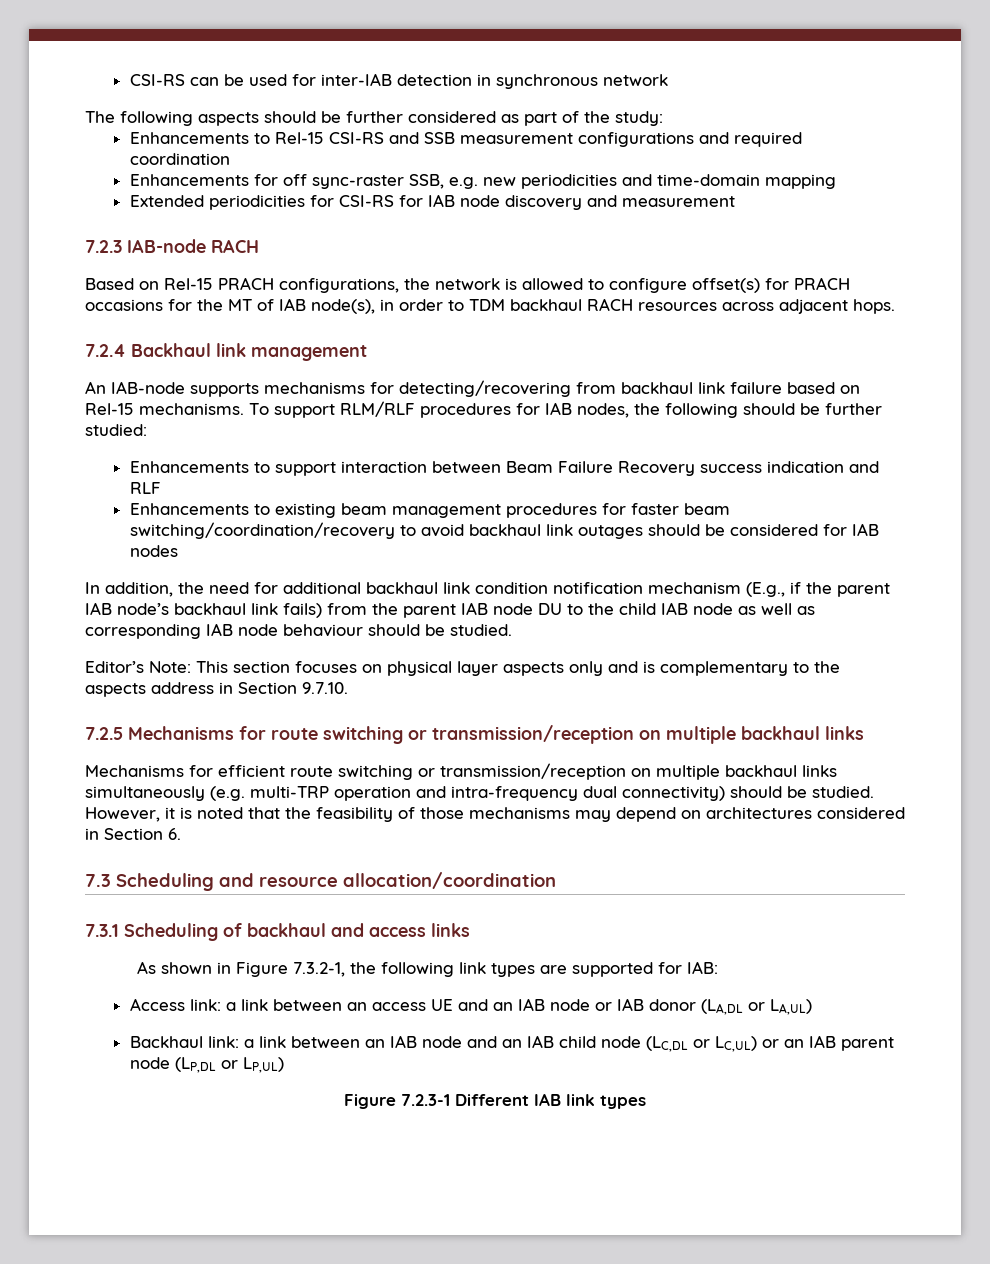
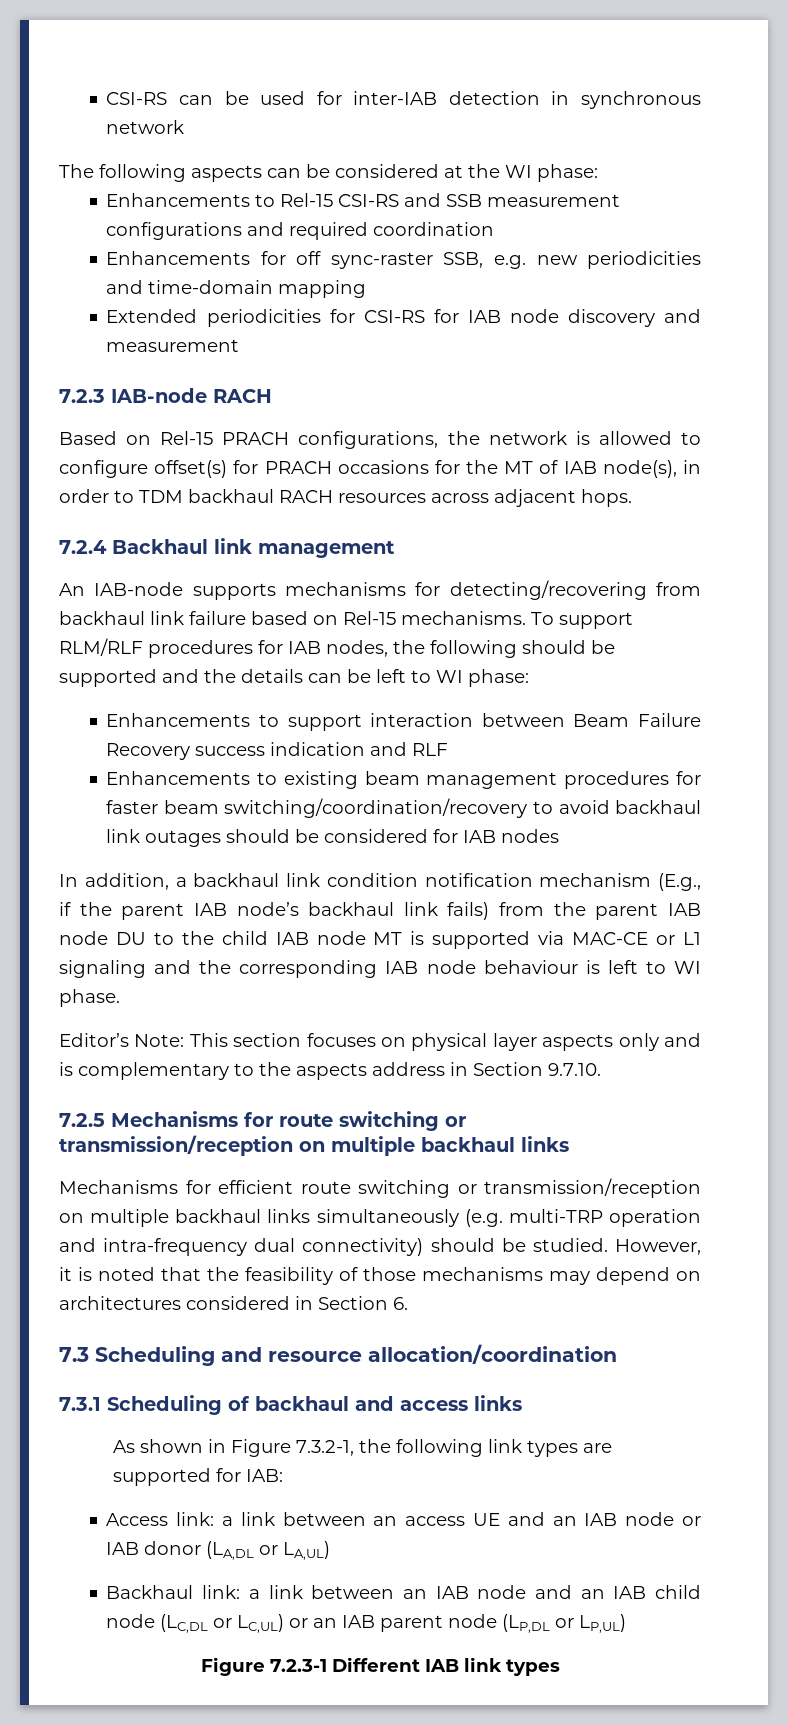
[264,111,663,126] should be further considered as part of the study: -> [267,164,598,182] can be considered at the WI phase:
[825,403,882,415] [85,424,147,436] further studied: -> [59,669,529,687] supported and the details can be left to WI phase:
[178,582,361,594] the need for additional -> [175,877,187,887] a
[738,603,815,615] [85,623,512,639] as well as corresponding IAB node behaviour should be studied. -> [373,931,701,949] [59,960,702,978] [59,989,120,1007] MT is supported via MAC-CE or L1 signaling and the corresponding IAB node behaviour is left to WI phase.

